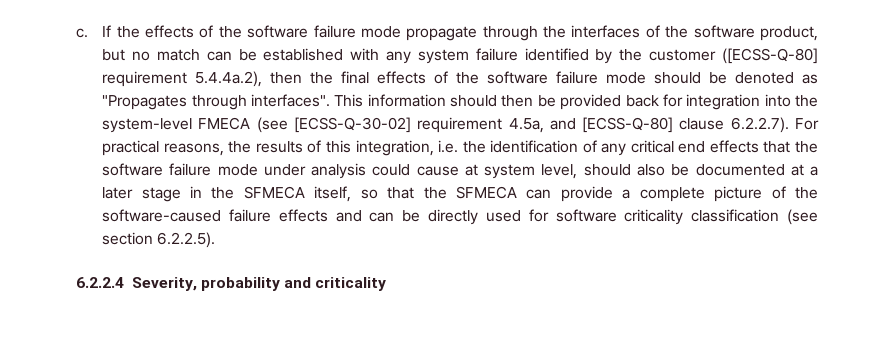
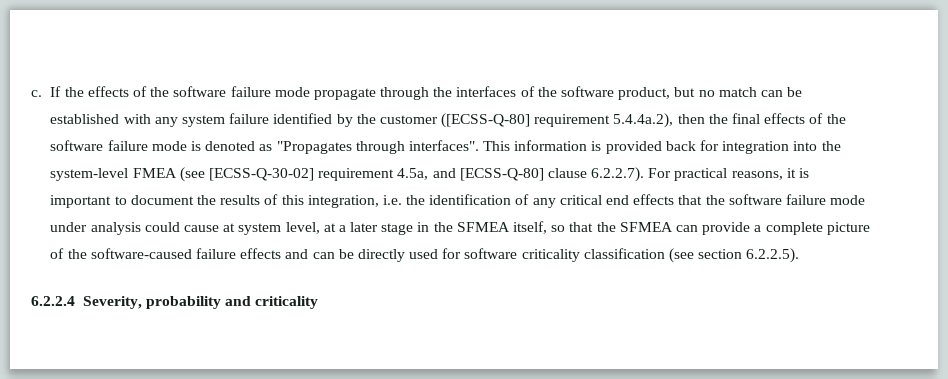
[654,72,728,84] should be -> [191,141,202,151] is
[450,95,556,107] should then be -> [591,141,602,151] is
[198,117,251,130] FMECA -> [132,168,177,178] FMEA
(224, 149) none -> [786,168,810,178] [50,195,194,208] it is important to document
[583,164,785,176] should also be documented -> (320, 228) none
[243,186,305,199] SFMECA -> [456,222,510,232] SFMEA
[456,186,518,199] SFMECA -> [619,222,673,232] SFMEA

